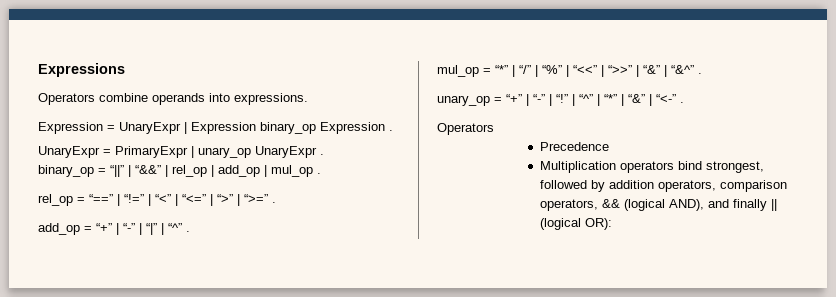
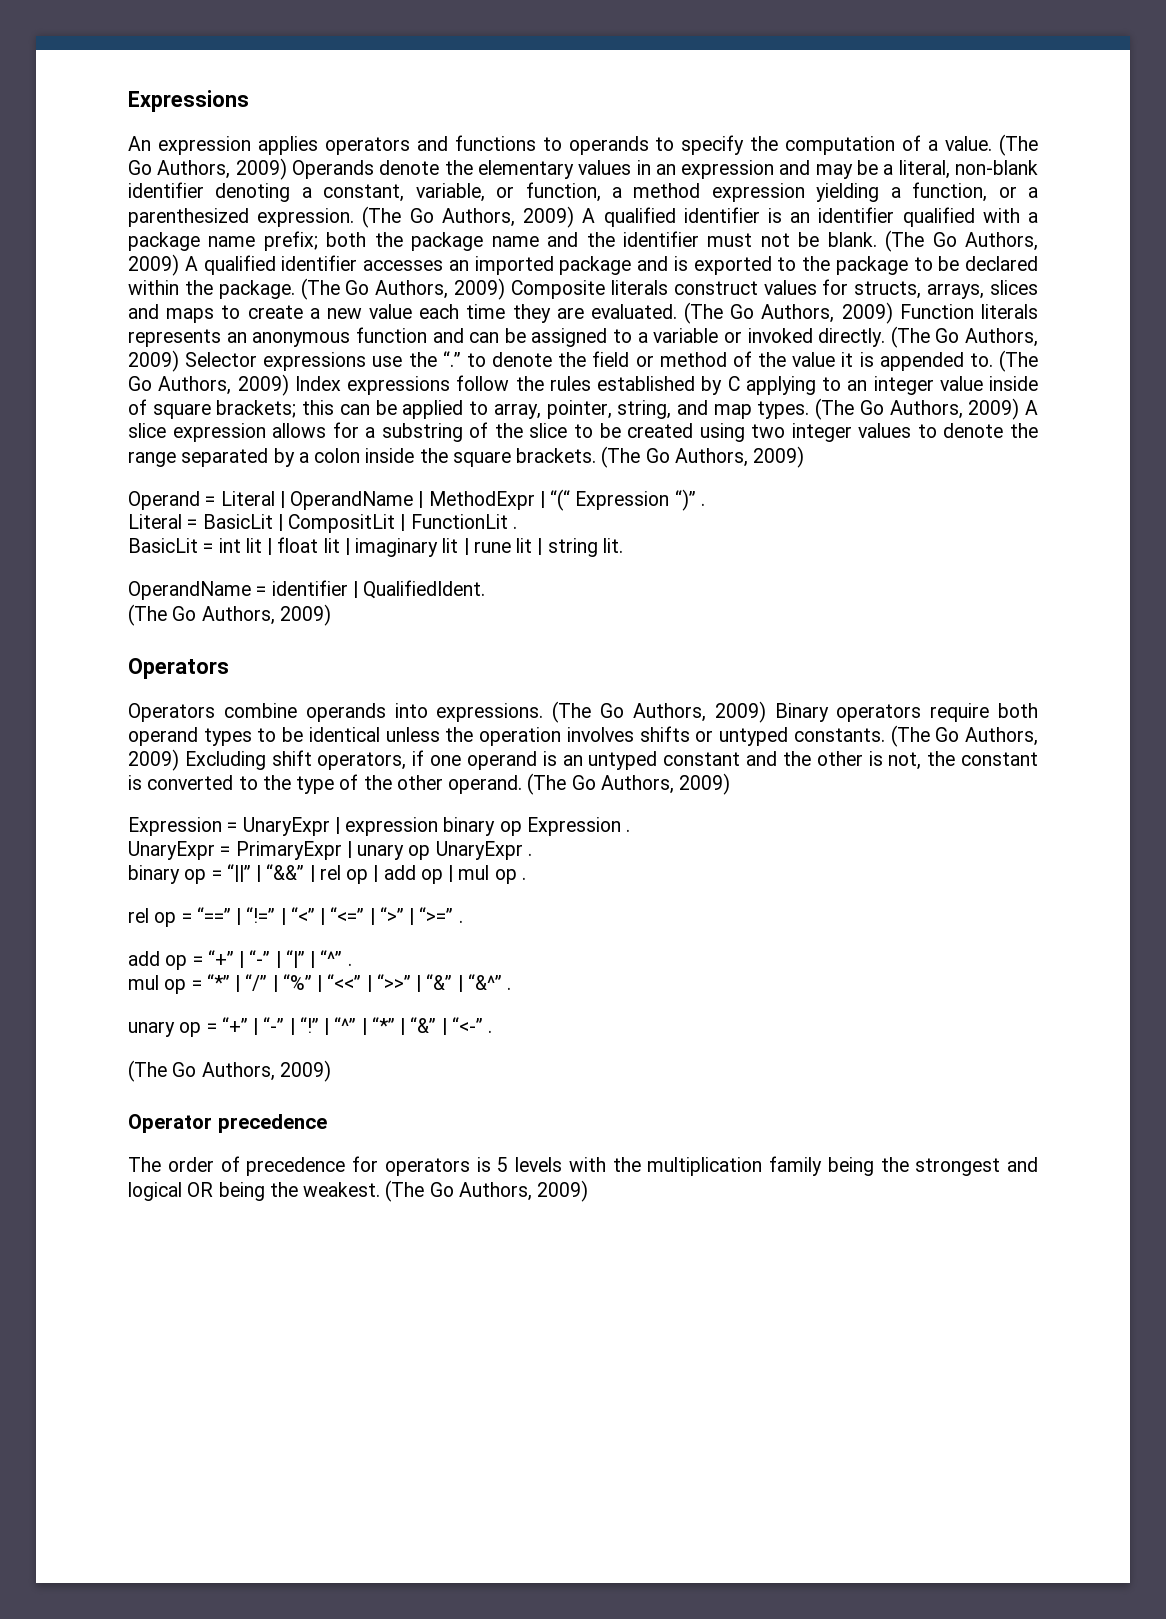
(125, 70) none -> [128,134,1038,156] [128,158,1038,180] [128,182,1039,202] [128,206,1038,228] [128,230,1038,252] [128,254,1038,276] [128,278,1039,300] [128,302,1038,324] [128,326,1038,348] [128,350,1038,372] [128,374,1038,396] [128,398,1038,420] [128,422,1038,442] [128,446,805,468] [128,489,705,511] [128,514,517,533] [128,537,623,557] [128,580,486,600] [128,604,331,626] [128,658,229,679] // An expression applies operators and functions to operands to specify the computation of a value. (The Go Authors, 2009) Operands denote the elementary values in an expression and may be a literal, non-blank identifier denoting a constant, variable, or function, a method expression yielding a function, or a parenthesized expression. (The Go Authors, 2009) A qualified identifier is an identifier qualified with a package name prefix; both the package name and the identifier must not be blank. (The Go Authors, 2009) A qualified identifier accesses an imported package and is exported to the package to be declared within the package. (The Go Authors, 2009) Composite literals construct values for structs, arrays, slices and maps to create a new value each time they are evaluated. (The Go Authors, 2009) Function literals represents an anonymous function and can be assigned to a variable or invoked directly. (The Go Authors, 2009) Selector expressions use the “.” to denote the field or method of the value it is appended to. (The Go Authors, 2009) Index expressions follow the rules established by C applying to an integer value inside of square brackets; this can be applied to array, pointer, string, and map types. (The Go Authors, 2009) A slice expression allows for a substring of the slice to be created using two integer values to denote the range separated by a colon inside the square brackets. (The Go Authors, 2009) // Operand = Literal | OperandName | MethodExpr | “(“ Expression “)” . // Literal = BasicLit | CompositLit | FunctionLit . // BasicLit = int lit | float lit | imaginary lit | rune lit | string lit. // OperandName = identifier | QualifiedIdent. // (The Go Authors, 2009) // Operators
(308, 99) none -> [552,701,1038,723] [128,725,1038,747] [128,749,1039,771] [128,773,731,795] (The Go Authors, 2009) Binary operators require both operand types to be identical unless the operation involves shifts or untyped constants. (The Go Authors, 2009) Excluding shift operators, if one operand is an untyped constant and the other is not, the constant is converted to the type of the other operand. (The Go Authors, 2009)
[191,122,316,134] Expression binary_op -> [345,817,522,836] expression binary op
[198,147,251,158] unary_op -> [357,844,431,860] unary op
[38,165,94,177] binary_op -> [128,865,207,884] binary op
[172,165,321,177] [38,194,73,206] rel_op | add_op | mul_op . // rel_op -> [319,865,526,884] [128,908,177,927] rel op | add op | mul op . // rel op
[38,223,80,235] add_op -> [128,951,188,970] add op
[437,65,479,77] mul_op -> [128,975,187,994] mul op
[437,95,490,106] unary_op -> [128,1021,202,1037] unary op
[437,123,494,135] [540,142,610,151] [540,161,765,173] [540,180,788,192] [540,199,778,211] [540,218,613,230] Operators // Precedence // Multiplication operators bind strongest, followed by addition operators, comparison operators, && (logical AND), and finally || (logical OR): -> [128,1060,331,1082] [128,1114,327,1133] [128,1156,1038,1176] [128,1180,589,1202] (The Go Authors, 2009) // Operator precedence // The order of precedence for operators is 5 levels with the multiplication family being the strongest and logical OR being the weakest. (The Go Authors, 2009)

